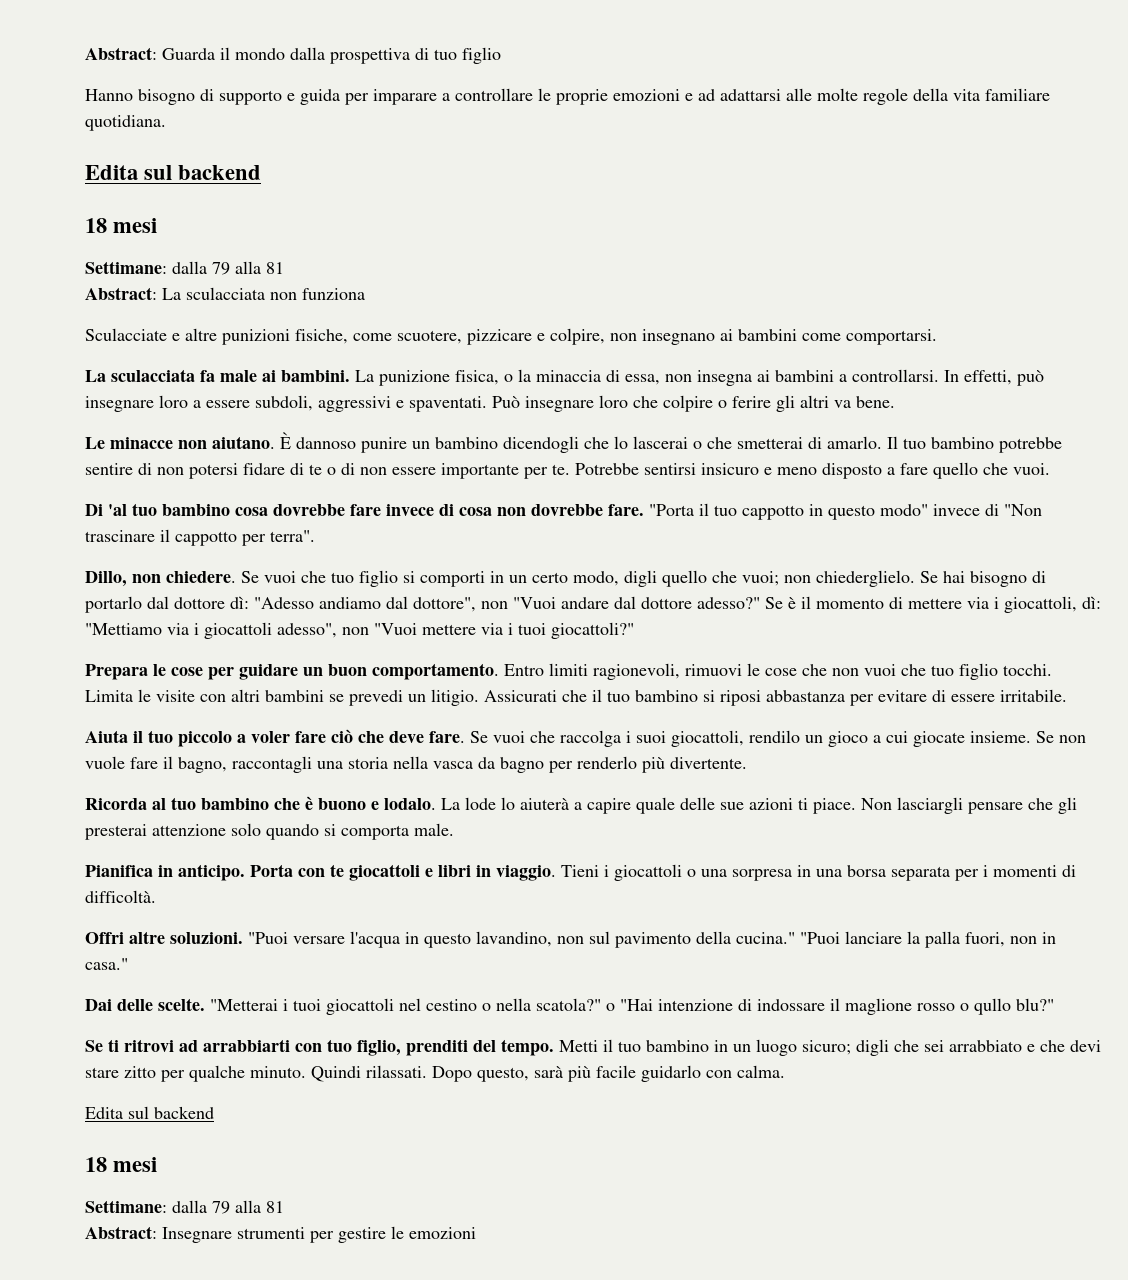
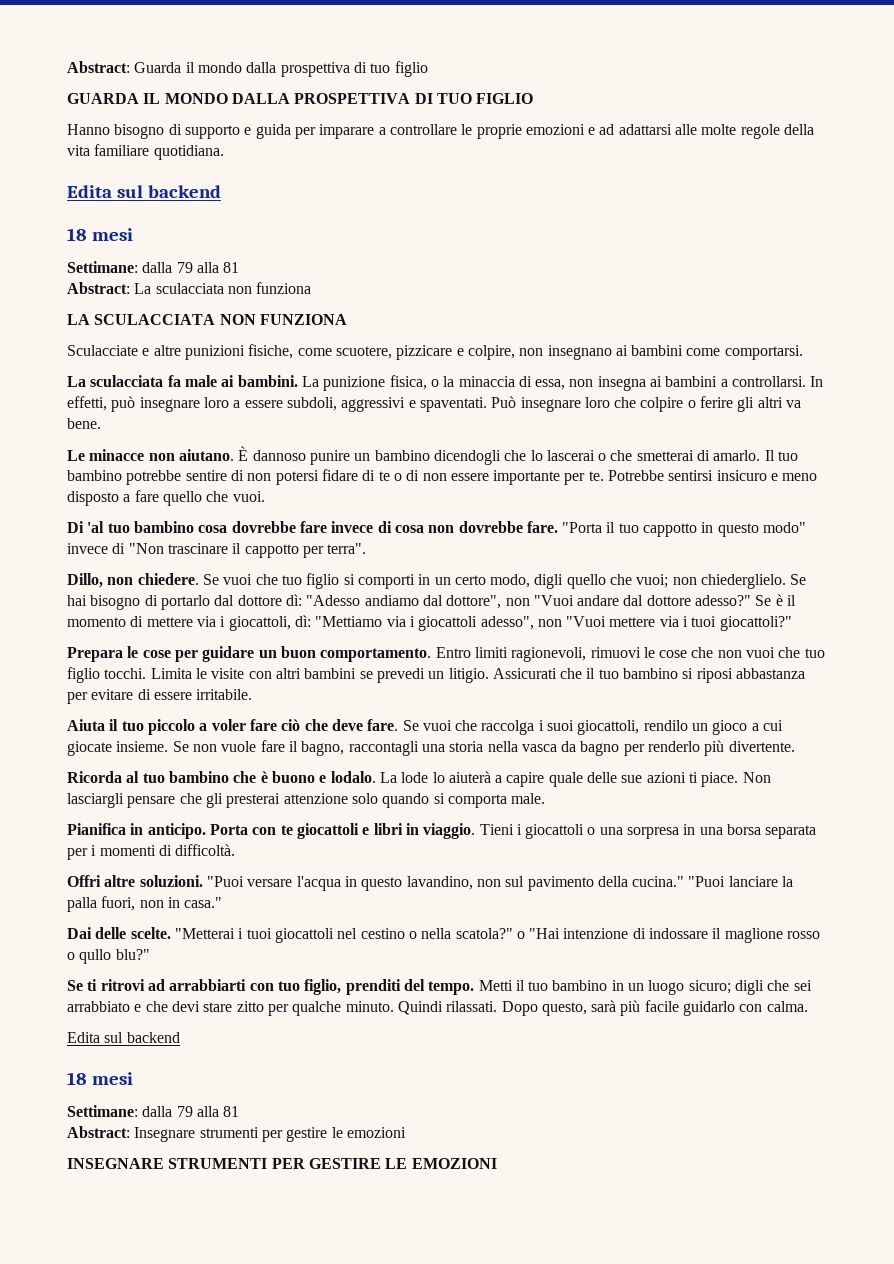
(501, 55) none -> [67,93,534,104] // GUARDA IL MONDO DALLA PROSPETTIVA DI TUO FIGLIO
(365, 294) none -> [67,314,347,325] // LA SCULACCIATA NON FUNZIONA
(476, 1233) none -> [67,1158,497,1169] // INSEGNARE STRUMENTI PER GESTIRE LE EMOZIONI

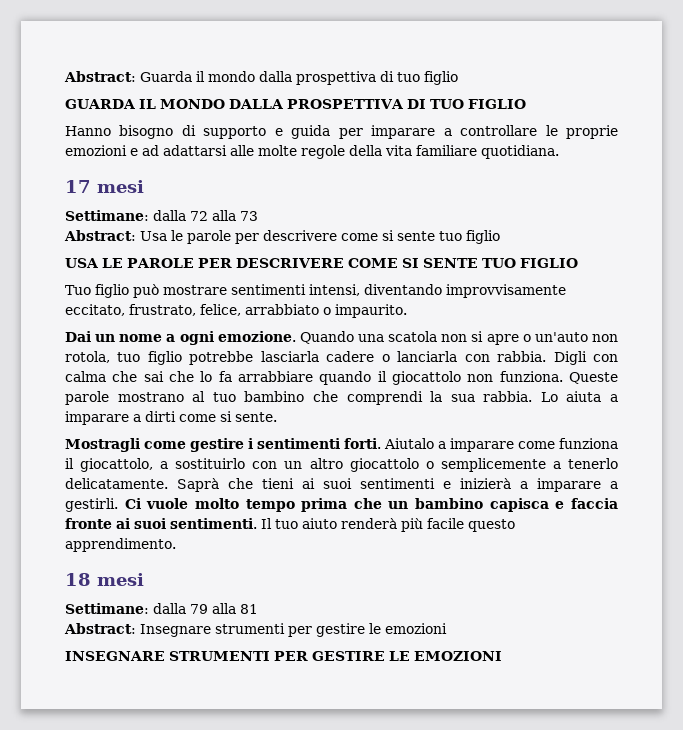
[67,185,222,198] [67,228,134,241] [67,261,240,273] [67,282,312,294] [67,314,347,325] [67,344,803,360] [67,375,824,391] [67,396,802,412] [67,418,101,429] [67,446,799,465] [67,469,818,485] [67,490,265,506] [67,521,807,537] [67,543,367,558] [67,573,807,589] [67,594,797,610] [67,615,792,631] [67,646,825,662] [67,667,806,683] [67,689,253,704] [67,719,784,735] [67,740,795,756] [67,771,771,787] [67,793,546,808] [67,823,817,839] [67,844,236,860] [67,875,794,891] [67,896,223,912] [67,927,821,943] [67,949,150,964] [67,979,812,995] [67,1000,808,1016] [67,1032,180,1043] Edita sul backend // 18 mesi // Settimane: dalla 79 alla 81 // Abstract: La sculacciata non funziona // LA SCULACCIATA NON FUNZIONA // Sculacciate e altre punizioni fisiche, come scuotere, pizzicare e colpire, non insegnano ai bambini come comportarsi. // La sculacciata fa male ai bambini. La punizione fisica, o la minaccia di essa, non insegna ai bambini a controllarsi. In effetti, può insegnare loro a essere subdoli, aggressivi e spaventati. Può insegnare loro che colpire o ferire gli altri va bene. // Le minacce non aiutano. È dannoso punire un bambino dicendogli che lo lascerai o che smetterai di amarlo. Il tuo bambino potrebbe sentire di non potersi fidare di te o di non essere importante per te. Potrebbe sentirsi insicuro e meno disposto a fare quello che vuoi. // Di 'al tuo bambino cosa dovrebbe fare invece di cosa non dovrebbe fare. "Porta il tuo cappotto in questo modo" invece di "Non trascinare il cappotto per terra". // Dillo, non chiedere. Se vuoi che tuo figlio si comporti in un certo modo, digli quello che vuoi; non chiederglielo. Se hai bisogno di portarlo dal dottore dì: "Adesso andiamo dal dottore", non "Vuoi andare dal dottore adesso?" Se è il momento di mettere via i giocattoli, dì: "Mettiamo via i giocattoli adesso", non "Vuoi mettere via i tuoi giocattoli?" // Prepara le cose per guidare un buon comportamento. Entro limiti ragionevoli, rimuovi le cose che non vuoi che tuo figlio tocchi. Limita le visite con altri bambini se prevedi un litigio. Assicurati che il tuo bambino si riposi abbastanza per evitare di essere irritabile. // Aiuta il tuo piccolo a voler fare ciò che deve fare. Se vuoi che raccolga i suoi giocattoli, rendilo un gioco a cui giocate insieme. Se non vuole fare il bagno, raccontagli una storia nella vasca da bagno per renderlo più divertente. // Ricorda al tuo bambino che è buono e lodalo. La lode lo aiuterà a capire quale delle sue azioni ti piace. Non lasciargli pensare che gli presterai attenzione solo quando si comporta male. // Pianifica in anticipo. Porta con te giocattoli e libri in viaggio. Tieni i giocattoli o una sorpresa in una borsa separata per i momenti di difficoltà. // Offri altre soluzioni. "Puoi versare l'acqua in questo lavandino, non sul pavimento della cucina." "Puoi lanciare la palla fuori, non in casa." // Dai delle scelte. "Metterai i tuoi giocattoli nel cestino o nella scatola?" o "Hai intenzione di indossare il maglione rosso o qullo blu?" // Se ti ritrovi ad arrabbiarti con tuo figlio, prenditi del tempo. Metti il tuo bambino in un luogo sicuro; digli che sei arrabbiato e che devi stare zitto per qualche minuto. Quindi rilassati. Dopo questo, sarà più facile guidarlo con calma. // Edita sul backend -> [65,180,144,193] [65,210,258,221] [64,230,500,244] [65,258,578,268] [65,284,566,298] [65,304,407,318] [65,331,619,345] [65,351,618,365] [65,371,618,385] [65,391,618,405] [65,411,277,425] [65,438,618,452] [65,458,618,472] [65,478,618,492] [65,498,618,512] [65,518,515,532] [65,538,176,552] 17 mesi // Settimane: dalla 72 alla 73 // Abstract: Usa le parole per descrivere come si sente tuo figlio // USA LE PAROLE PER DESCRIVERE COME SI SENTE TUO FIGLIO // Tuo figlio può mostrare sentimenti intensi, diventando improvvisamente eccitato, frustrato, felice, arrabbiato o impaurito. // Dai un nome a ogni emozione. Quando una scatola non si apre o un'auto non rotola, tuo figlio potrebbe lasciarla cadere o lanciarla con rabbia. Digli con calma che sai che lo fa arrabbiare quando il giocattolo non funziona. Queste parole mostrano al tuo bambino che comprendi la sua rabbia. Lo aiuta a imparare a dirti come si sente. // Mostragli come gestire i sentimenti forti. Aiutalo a imparare come funziona il giocattolo, a sostituirlo con un altro giocattolo o semplicemente a tenerlo delicatamente. Saprà che tieni ai suoi sentimenti e inizierà a imparare a gestirli. Ci vuole molto tempo prima che un bambino capisca e faccia fronte ai suoi sentimenti. Il tuo aiuto renderà più facile questo apprendimento.

